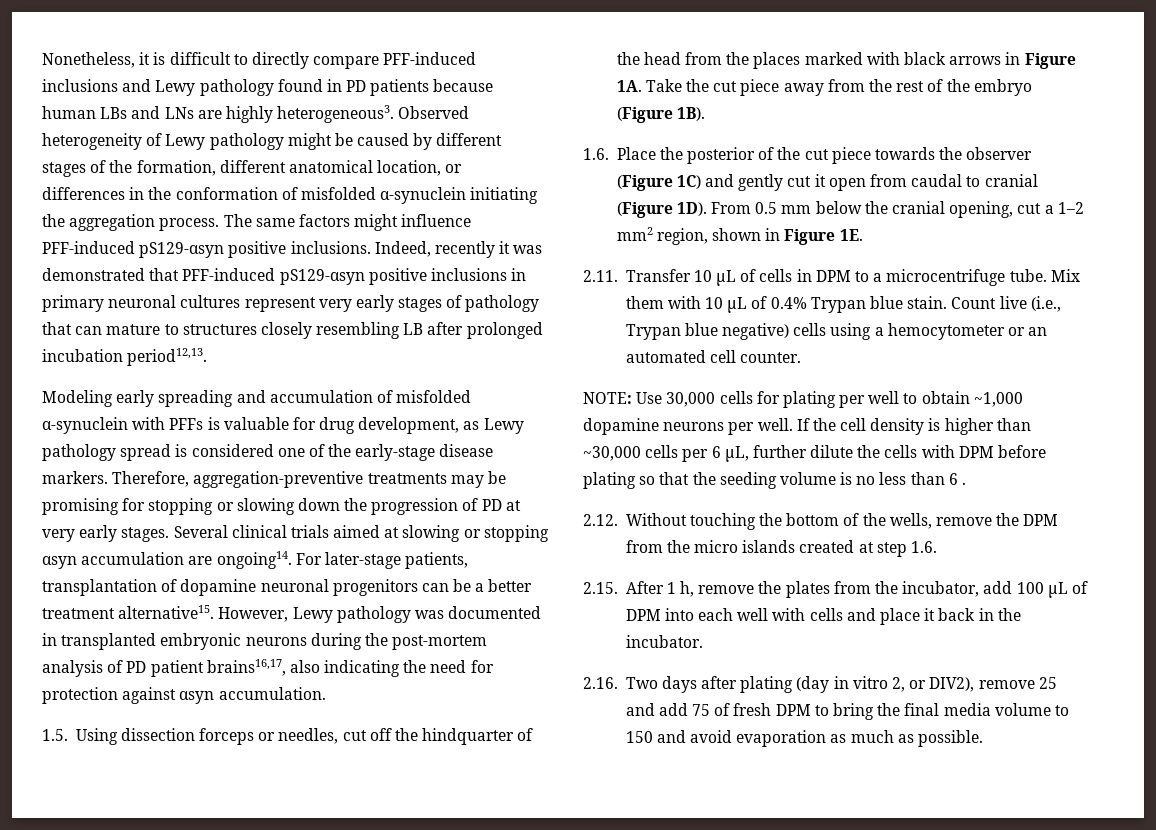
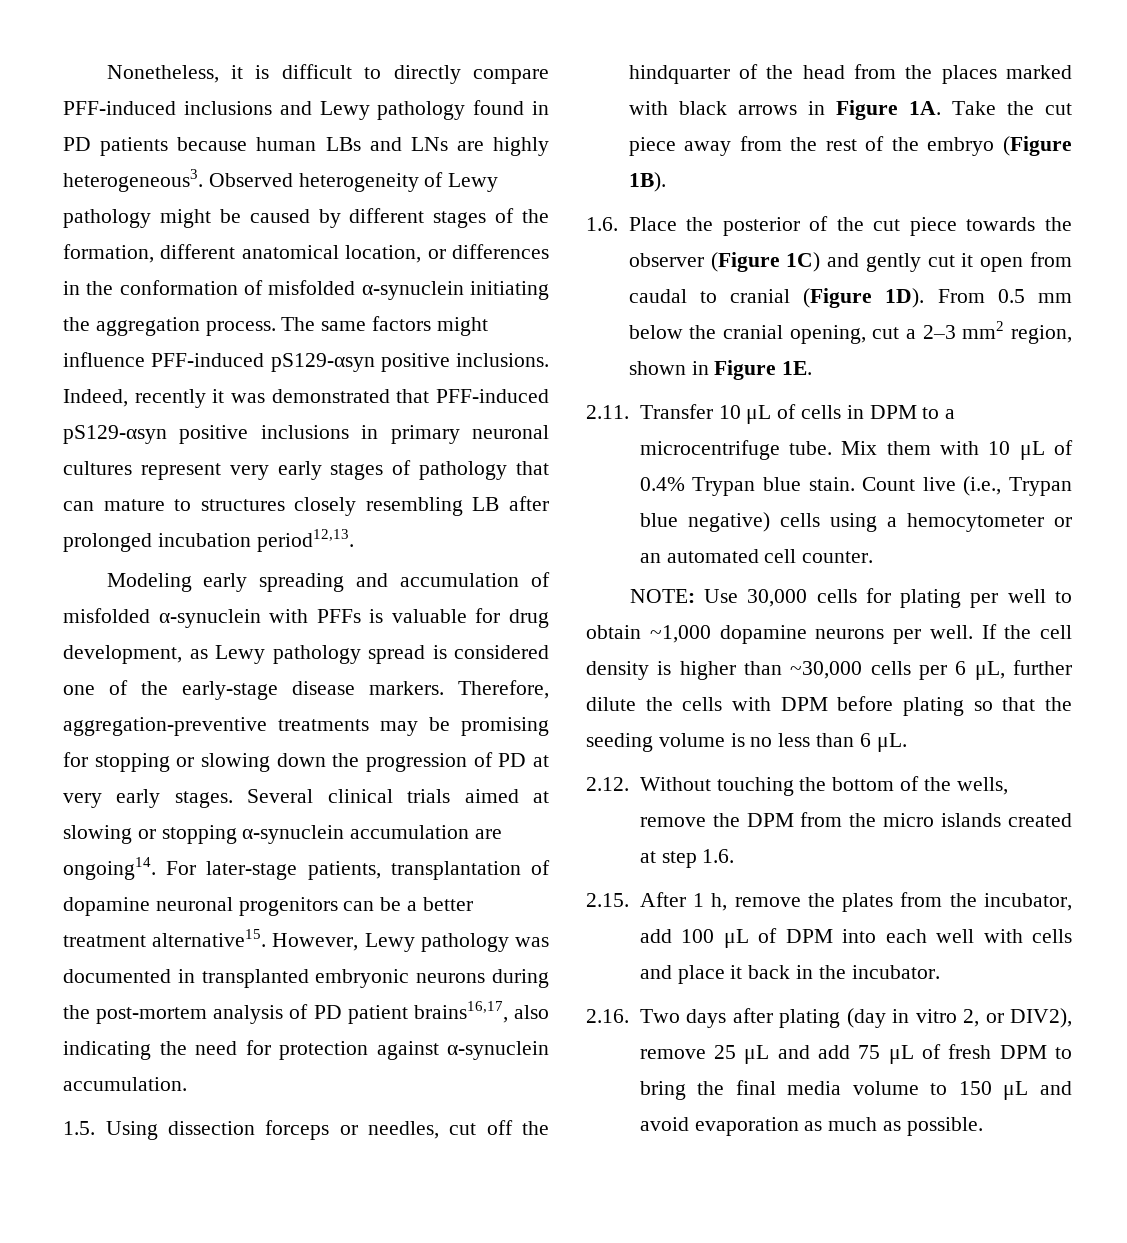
[42,556,77,569] αsyn -> [242,825,345,844] α-synuclein
[179,691,215,704] αsyn -> [447,1041,549,1060] α-synuclein
[1057,202,1084,214] 1–2 -> [922,325,956,339] 2–3
[962,482,967,485] . -> [876,733,907,752] μL.
(1057, 683) none -> [744,1045,770,1064] μL
(711, 710) none -> [888,1045,914,1064] μL
(653, 737) none -> [1003,1081,1029,1100] μL

